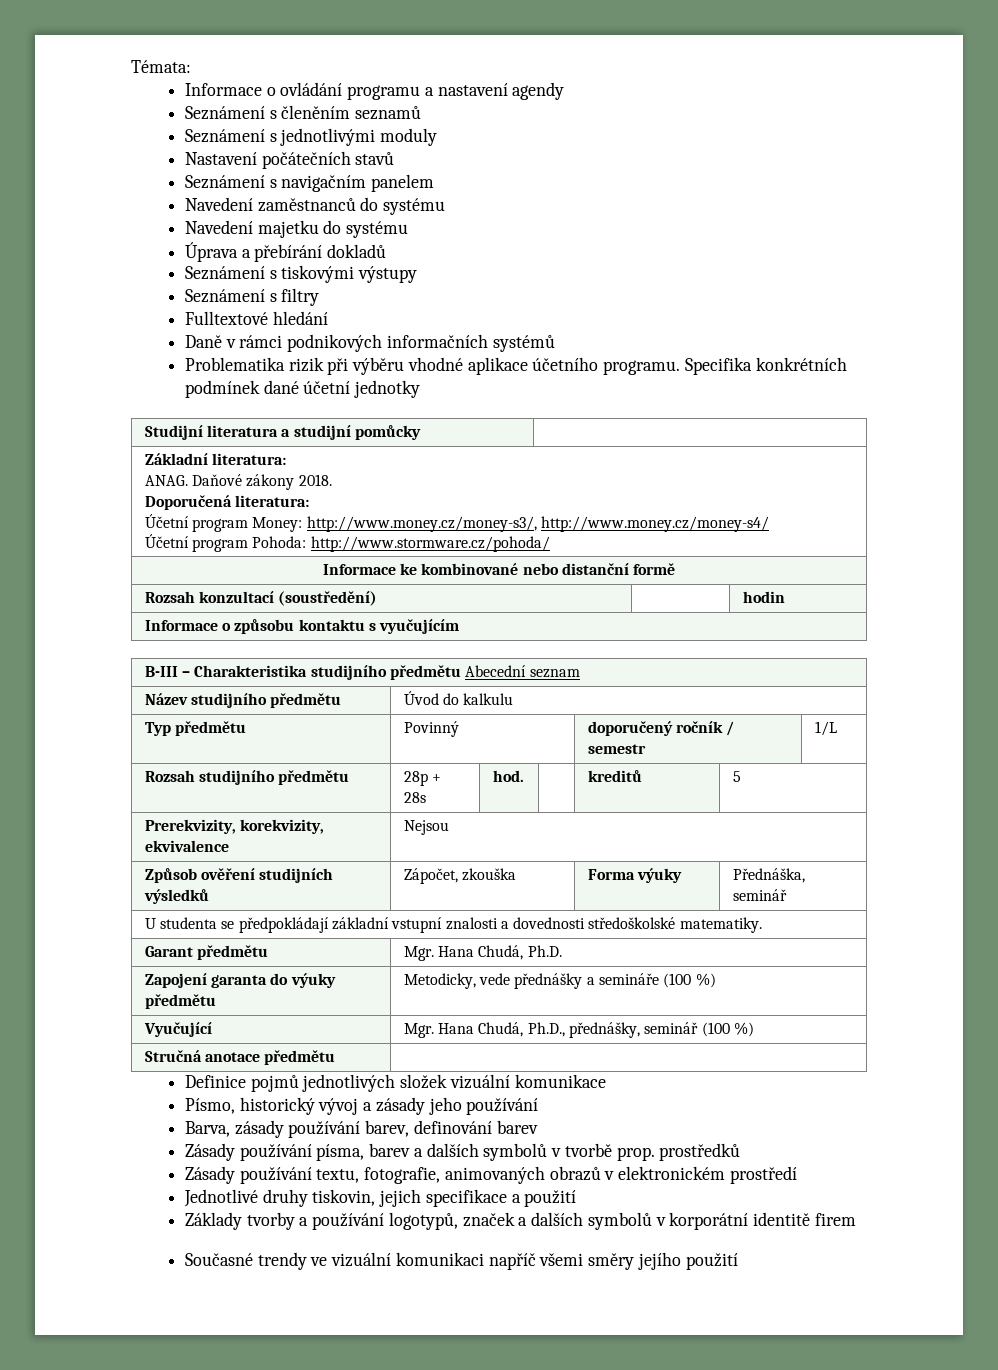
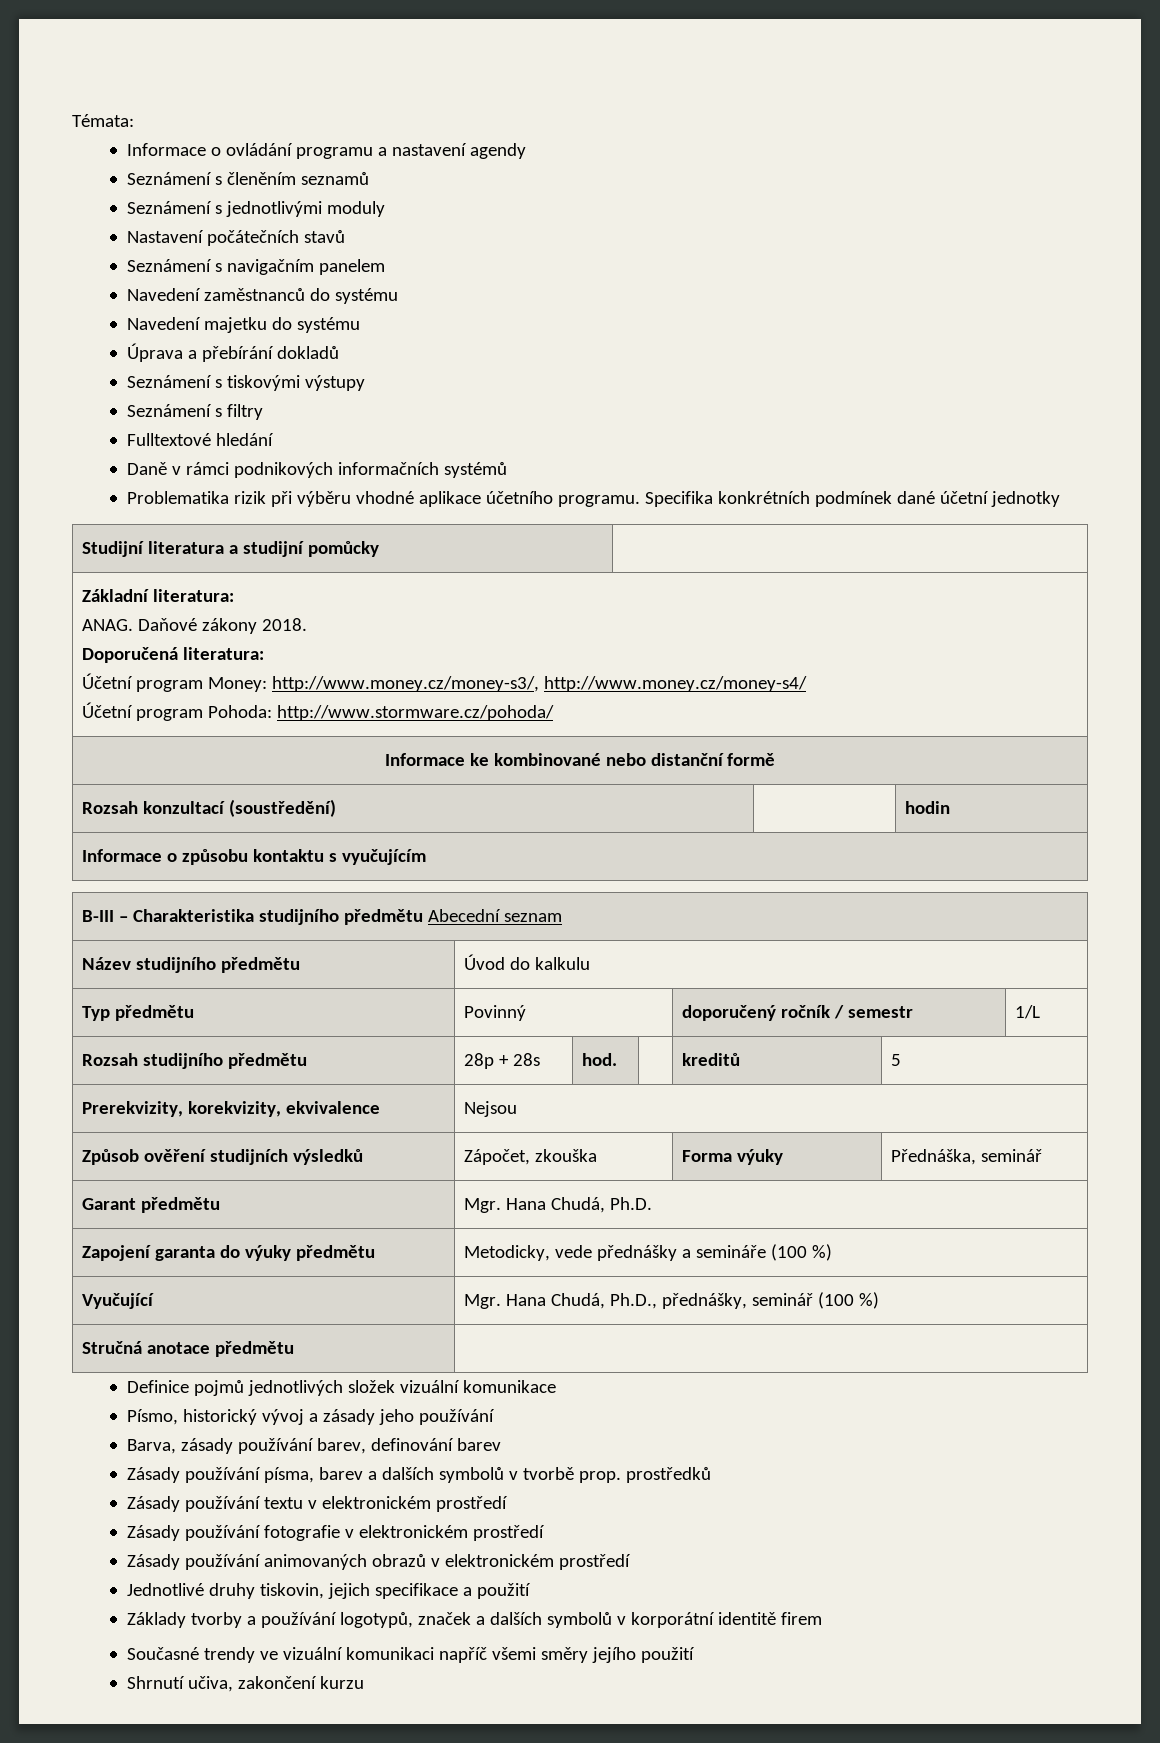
[144,917,762,933] // U studenta se předpokládají základní vstupní znalosti a dovednosti středoškolské matematiky. -> (1042, 1155) none
[316,1167,441,1184] textu, fotografie, -> [263,1496,508,1512] [126,1525,545,1541] [126,1554,261,1570] textu v elektronickém prostředí // Zásady používání fotografie v elektronickém prostředí // Zásady používání
(738, 1261) none -> [126,1676,364,1692] // Shrnutí učiva, zakončení kurzu

